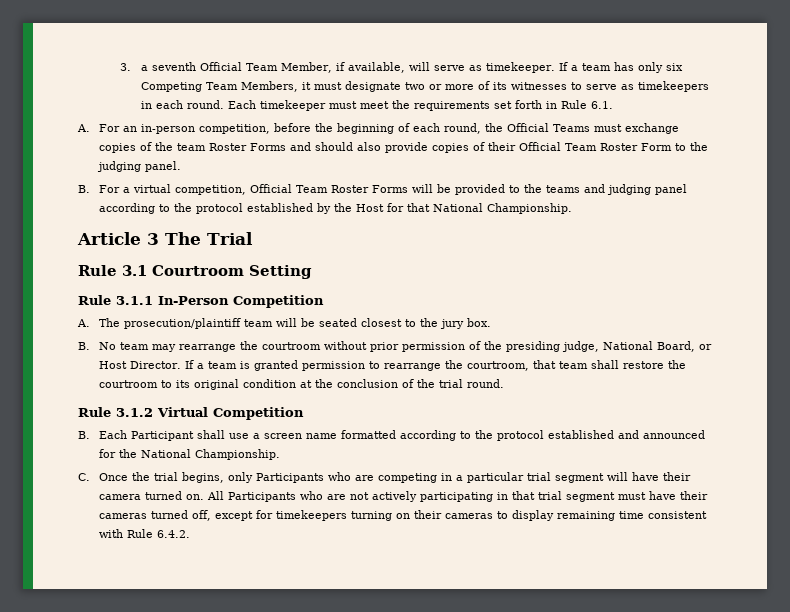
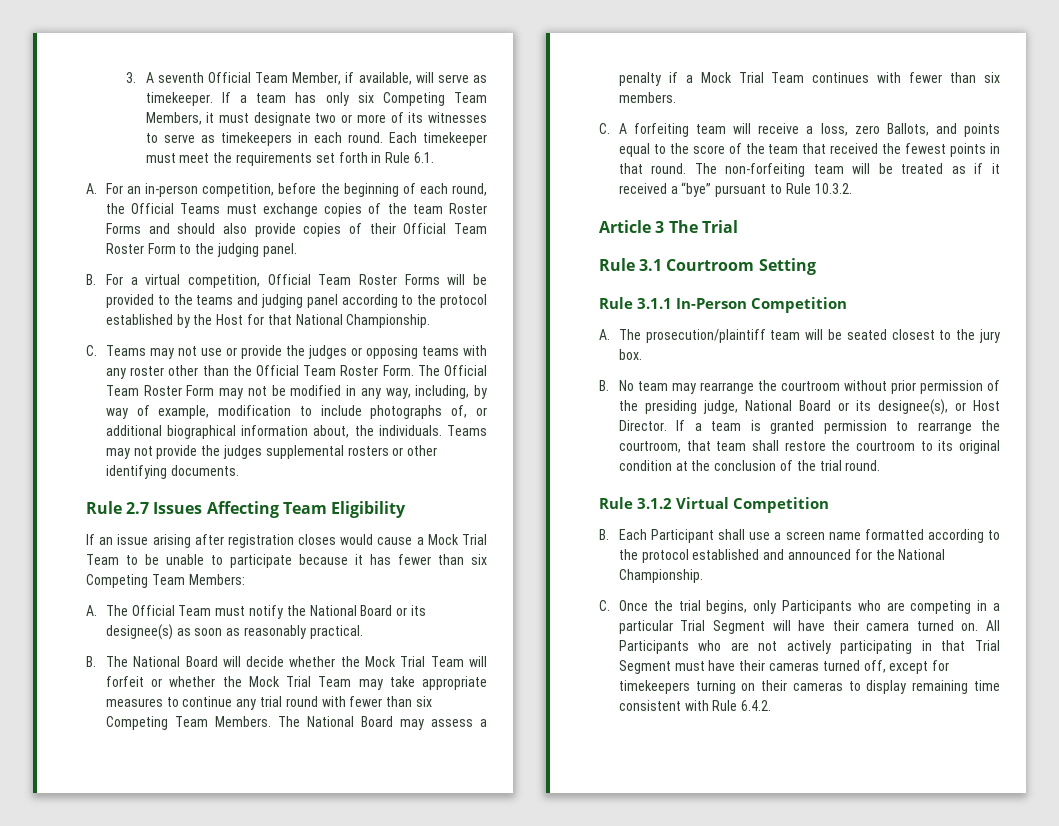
[141,65,149,71] a -> [145,72,154,83] A
(573, 208) none -> [86,345,487,359] [105,365,487,379] [105,385,487,399] [105,405,487,419] [105,425,487,439] [105,445,438,459] [105,465,239,479] [86,501,406,518] [86,534,487,548] [86,554,487,568] [86,574,245,588] [86,605,426,619] [105,624,363,640] [86,656,488,667] [105,676,487,690] [105,696,432,710] [105,716,487,730] [618,72,1000,86] [618,92,676,103] [599,123,1000,137] [618,143,1000,157] [618,163,1000,177] [618,182,852,197] // C. Teams may not use or provide the judges or opposing teams with any roster other than the Official Team Roster Form. The Official Team Roster Form may not be modified in any way, including, by way of example, modification to include photographs of, or additional biographical information about, the individuals. Teams may not provide the judges supplemental rosters or other identifying documents. // Rule 2.7 Issues Affecting Team Eligibility // If an issue arising after registration closes would cause a Mock Trial Team to be unable to participate because it has fewer than six Competing Team Members: // A. The Official Team must notify the National Board or its designee(s) as soon as reasonably practical. // B. The National Board will decide whether the Mock Trial Team will forfeit or whether the Mock Trial Team may take appropriate measures to continue any trial round with fewer than six Competing Team Members. The National Board may assess a penalty if a Mock Trial Team continues with fewer than six members. // C. A forfeiting team will receive a loss, zero Ballots, and points equal to the score of the team that received the fewest points in that round. The non-forfeiting team will be treated as if it received a “bye” pursuant to Rule 10.3.2.
[657,341,696,352] Board, -> [798,399,948,415] Board or its designee(s),
[527,472,605,483] trial segment -> [680,620,766,634] Trial Segment
[538,491,616,502] trial segment -> [974,640,1000,651] [618,660,671,674] Trial Segment

